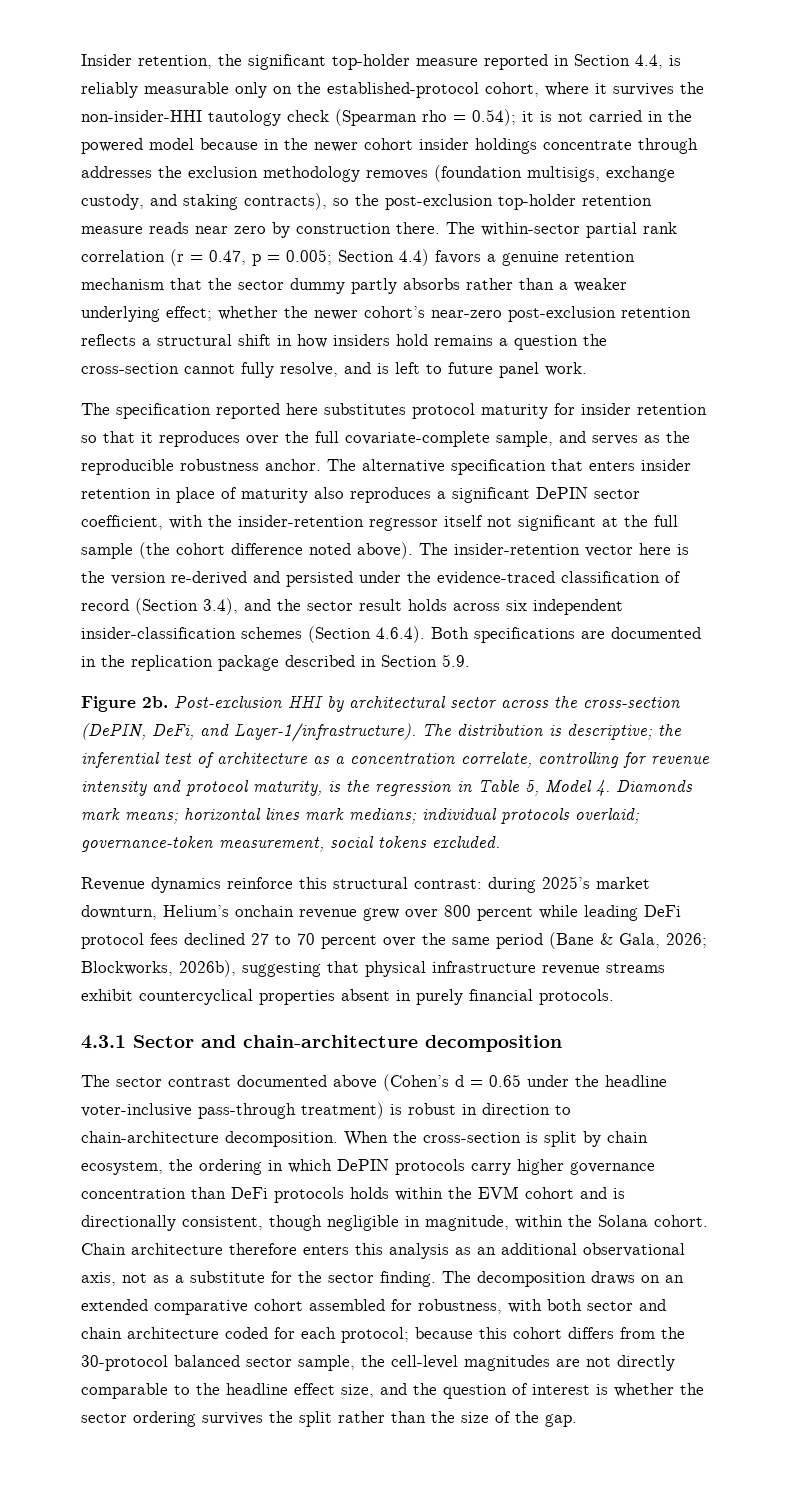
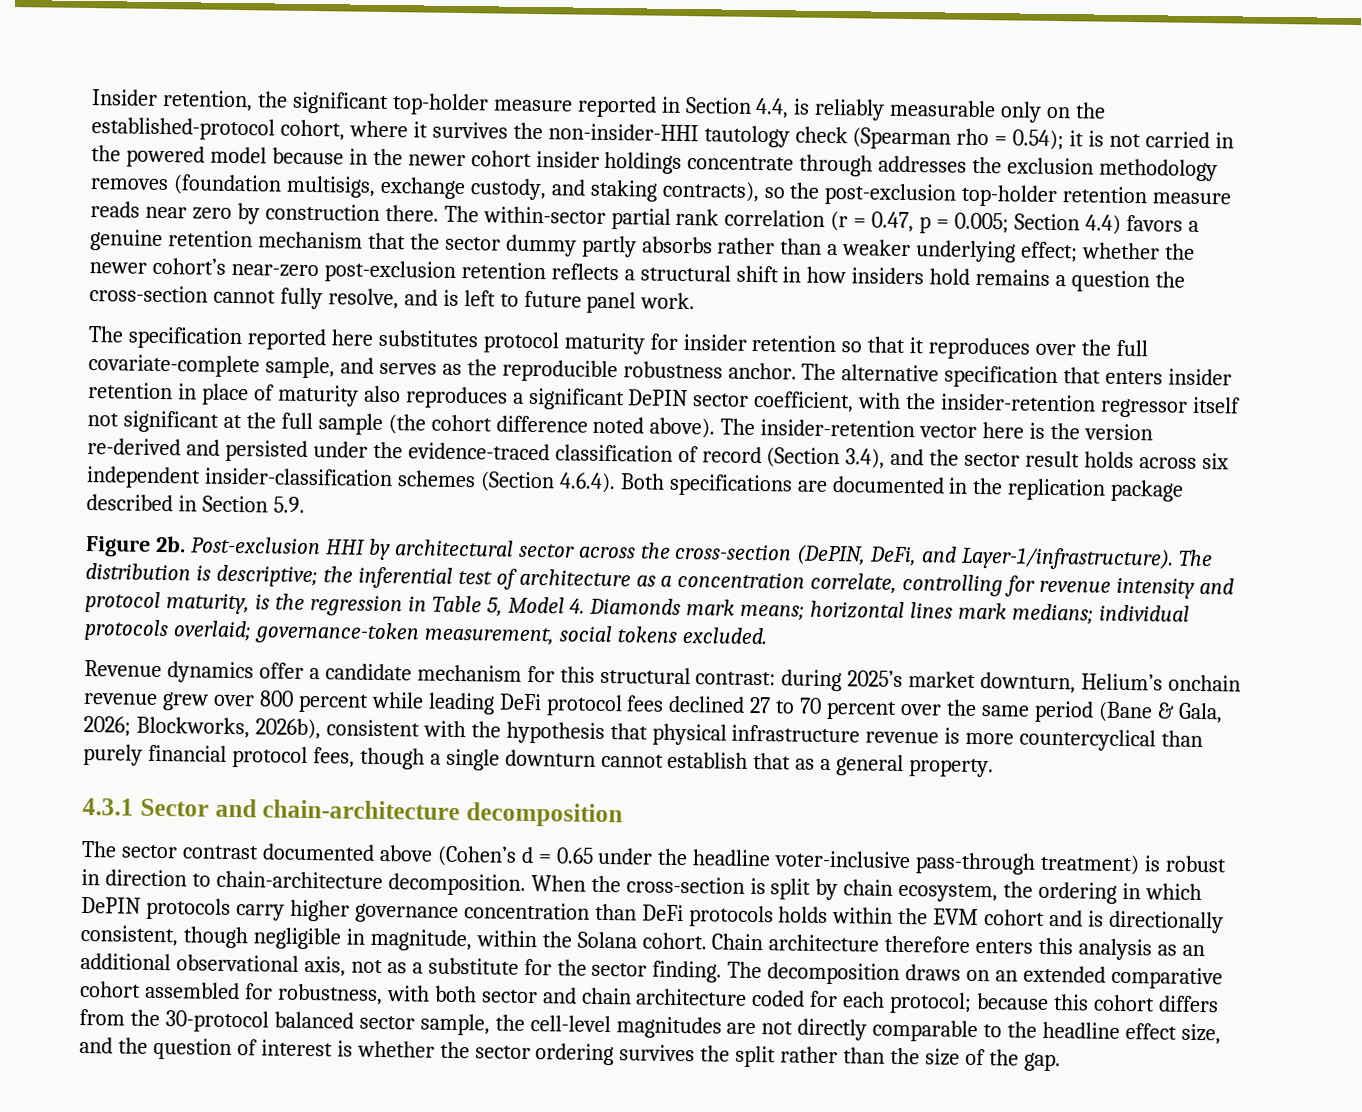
[227,877,293,889] reinforce -> [258,662,555,683] offer a candidate mechanism for
[242,961,665,977] [81,989,614,1005] suggesting that physical infrastructure revenue streams exhibit countercyclical properties absent in purely financial protocols. -> [325,719,1204,752] [83,743,995,778] consistent with the hypothesis that physical infrastructure revenue is more countercyclical than purely financial protocol fees, though a single downturn cannot establish that as a general property.

